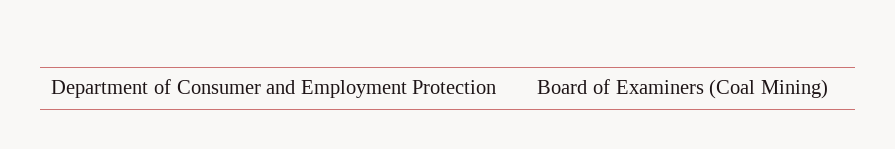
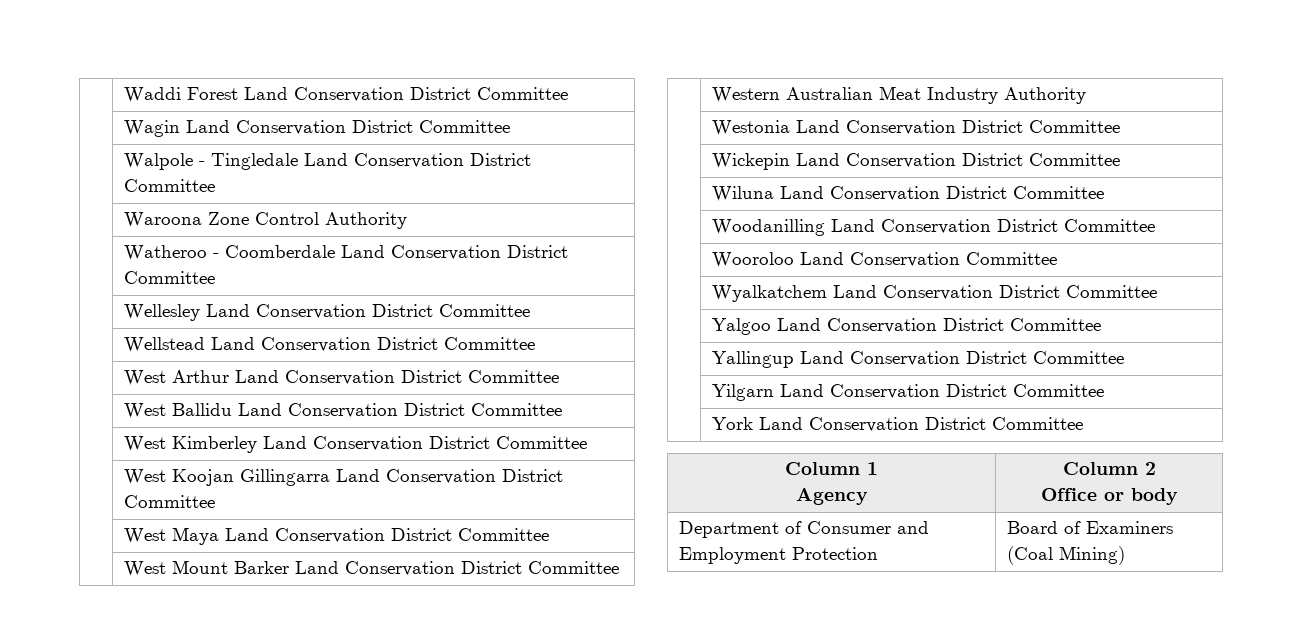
(51, 89) none -> [124,87,569,103] [124,120,511,137] [124,153,532,170] [124,179,216,192] [124,212,408,229] [124,245,569,261] [124,271,216,284] [124,304,531,321] [124,337,536,353] [124,370,560,386] [124,403,563,419] [124,436,588,453] [124,469,564,486] [124,495,216,508] [124,527,550,545] [124,560,620,577] [712,86,1087,104] [712,120,1121,136] [712,153,1121,170] [712,186,1105,202] [712,219,1156,236] [712,252,1058,268] [712,285,1158,302] [712,318,1102,335] [712,351,1125,368] [712,384,1105,401] [712,417,1084,432] [785,462,878,475] [795,488,868,505] [1062,462,1156,475] [1040,488,1178,505] | Waddi Forest Land Conservation District Committee // | Wagin Land Conservation District Committee // | Walpole - Tingledale Land Conservation District Committee // | Waroona Zone Control Authority // | Watheroo - Coomberdale Land Conservation District Committee // | Wellesley Land Conservation District Committee // | Wellstead Land Conservation District Committee // | West Arthur Land Conservation District Committee // | West Ballidu Land Conservation District Committee // | West Kimberley Land Conservation District Committee // | West Koojan Gillingarra Land Conservation District Committee // | West Maya Land Conservation District Committee // | West Mount Barker Land Conservation District Committee // | Western Australian Meat Industry Authority // | Westonia Land Conservation District Committee // | Wickepin Land Conservation District Committee // | Wiluna Land Conservation District Committee // | Woodanilling Land Conservation District Committee // | Wooroloo Land Conservation Committee // | Wyalkatchem Land Conservation District Committee // | Yalgoo Land Conservation District Committee // | Yallingup Land Conservation District Committee // | Yilgarn Land Conservation District Committee // | York Land Conservation District Committee // Column 1 // Agency | Column 2 // Office or body //

